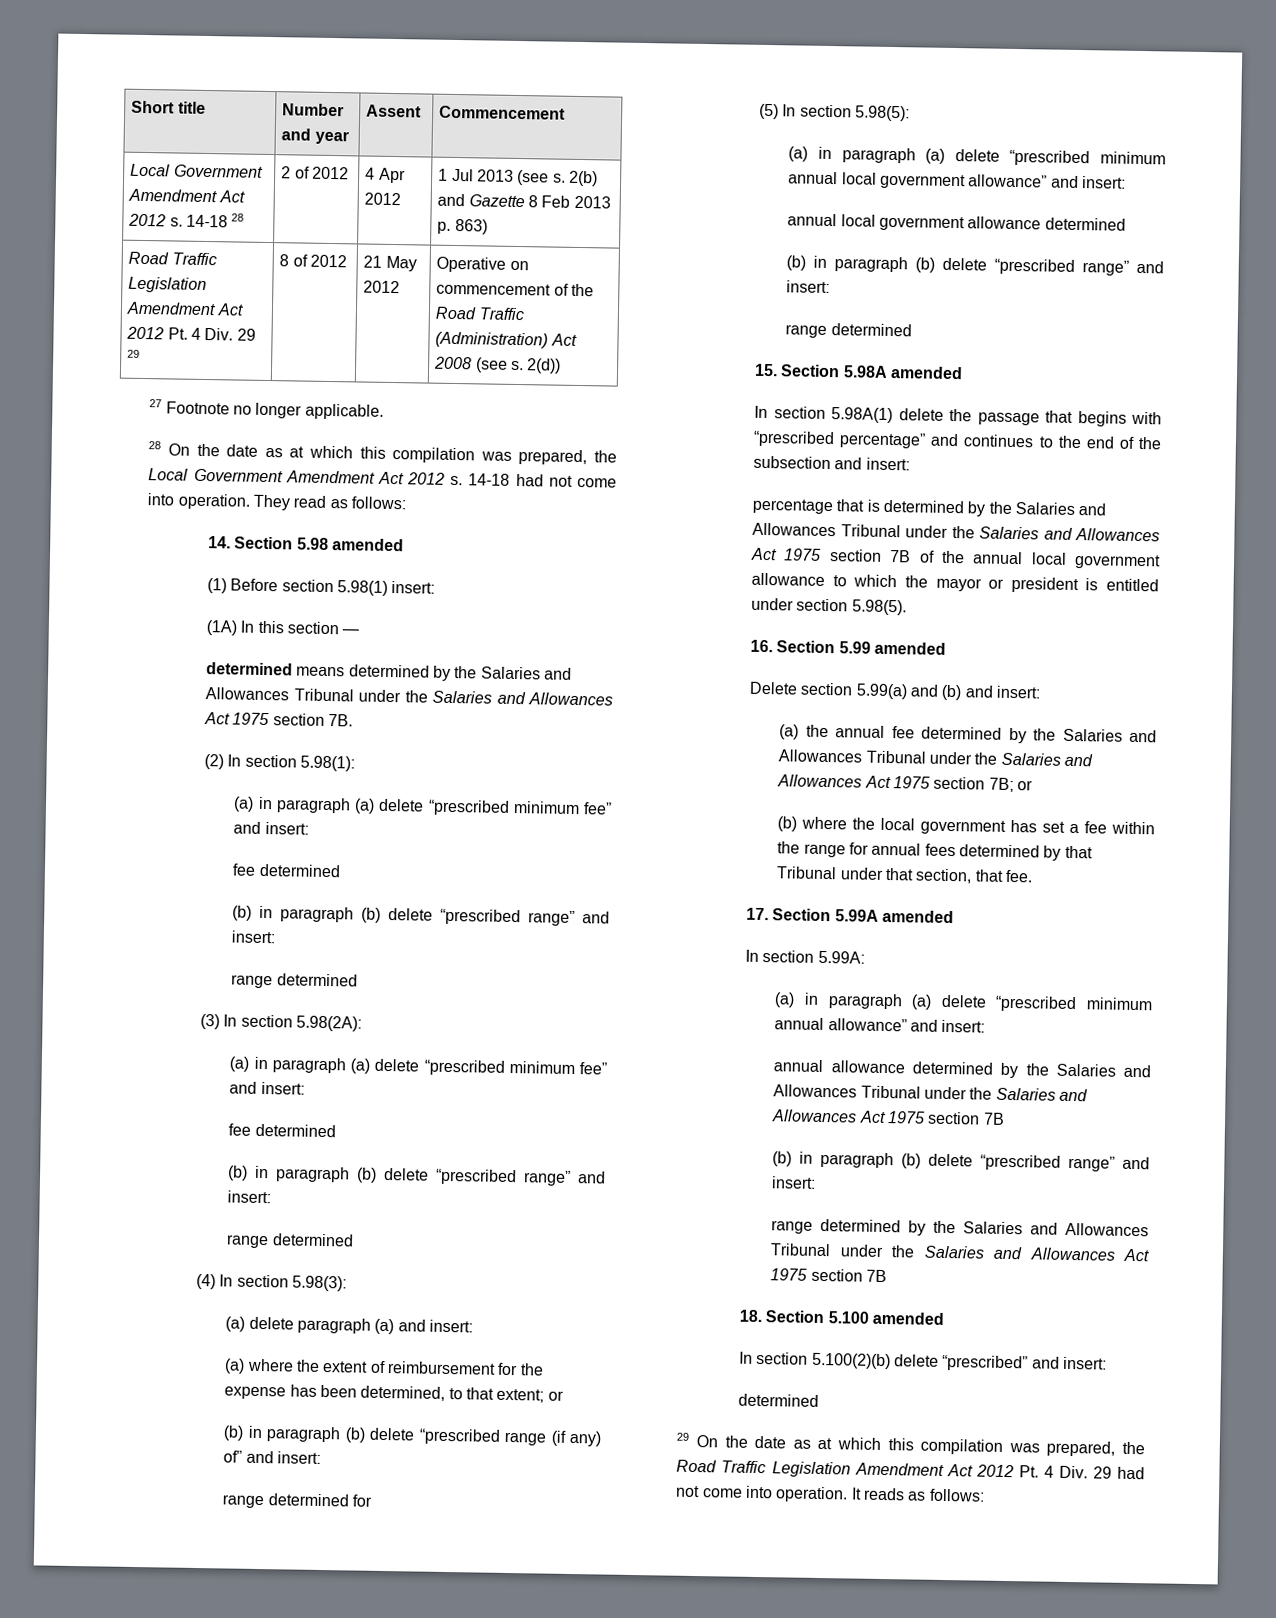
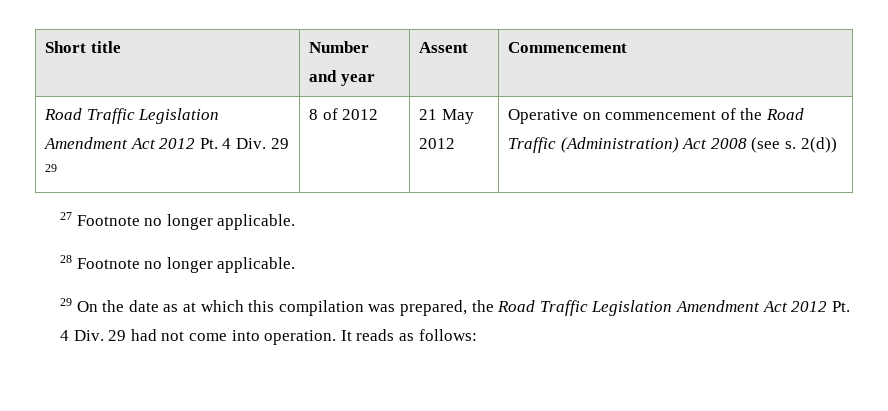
[130,163,263,178] [128,188,245,203] [128,213,245,228] [281,166,349,180] [365,167,406,184] [364,192,402,206] [438,168,598,187] [437,193,611,209] [437,218,488,235] // Local Government Amendment Act 2012 s. 14-18 28 | 2 of 2012 | 4 Apr 2012 | 1 Jul 2013 (see s. 2(b) and Gazette 8 Feb 2013 p. 863) -> (627, 47) none
[167,443,617,466] [148,468,617,488] [147,493,406,511] [208,536,405,552] [207,578,436,596] [206,620,360,636] [206,662,573,681] [205,687,613,706] [204,712,354,727] [204,754,356,772] [233,796,612,816] [233,821,309,835] [232,863,341,878] [232,905,610,927] [231,930,276,944] [231,973,358,989] [200,1014,363,1032] [229,1056,607,1076] [229,1081,305,1095] [228,1123,336,1138] [227,1165,606,1186] [227,1190,272,1204] [226,1233,354,1249] [196,1273,348,1292] [225,1316,474,1335] [224,1358,544,1376] [224,1384,564,1403] [223,1425,603,1447] [223,1450,322,1465] [222,1493,373,1509] [759,103,911,122] [788,146,1166,167] [788,171,1127,190] [787,213,1126,232] [786,255,1164,276] [786,280,831,294] [785,323,912,338] [754,363,964,380] [754,405,1162,427] [753,430,1162,450] [753,455,910,471] [752,498,1107,517] [752,522,1160,542] [751,547,1161,570] [751,572,1159,594] [751,597,907,616] [750,639,947,655] [749,681,1042,701] [779,724,1157,744] [778,749,1094,767] [777,774,1034,793] [777,816,1155,835] [777,841,1093,861] [776,866,1034,884] [746,907,955,924] [745,949,865,964] [774,992,1153,1013] [774,1017,986,1033] [773,1059,1151,1079] [773,1084,1089,1102] [772,1109,1005,1125] [772,1151,1150,1172] [771,1176,817,1189] [771,1218,1149,1237] [770,1243,1149,1262] [770,1268,888,1283] [739,1309,945,1325] [739,1351,1108,1372] [738,1393,820,1407] On the date as at which this compilation was prepared, the Local Government Amendment Act 2012 s. 14-18 had not come into operation. They read as follows: // 14. Section 5.98 amended // (1) Before section 5.98(1) insert: // (1A) In this section — // determined means determined by the Salaries and Allowances Tribunal under the Salaries and Allowances Act 1975 section 7B. // (2) In section 5.98(1): // (a) in paragraph (a) delete “prescribed minimum fee” and insert: // fee determined // (b) in paragraph (b) delete “prescribed range” and insert: // range determined // (3) In section 5.98(2A): // (a) in paragraph (a) delete “prescribed minimum fee” and insert: // fee determined // (b) in paragraph (b) delete “prescribed range” and insert: // range determined // (4) In section 5.98(3): // (a) delete paragraph (a) and insert: // (a) where the extent of reimbursement for the expense has been determined, to that extent; or // (b) in paragraph (b) delete “prescribed range (if any) of” and insert: // range determined for // (5) In section 5.98(5): // (a) in paragraph (a) delete “prescribed minimum annual local government allowance” and insert: // annual local government allowance determined // (b) in paragraph (b) delete “prescribed range” and insert: // range determined // 15. Section 5.98A amended // In section 5.98A(1) delete the passage that begins with “prescribed percentage” and continues to the end of the subsection and insert: // percentage that is determined by the Salaries and Allowances Tribunal under the Salaries and Allowances Act 1975 section 7B of the annual local government allowance to which the mayor or president is entitled under section 5.98(5). // 16. Section 5.99 amended // Delete section 5.99(a) and (b) and insert: // (a) the annual fee determined by the Salaries and Allowances Tribunal under the Salaries and Allowances Act 1975 section 7B; or // (b) where the local government has set a fee within the range for annual fees determined by that Tribunal under that section, that fee. // 17. Section 5.99A amended // In section 5.99A: // (a) in paragraph (a) delete “prescribed minimum annual allowance” and insert: // annual allowance determined by the Salaries and Allowances Tribunal under the Salaries and Allowances Act 1975 section 7B // (b) in paragraph (b) delete “prescribed range” and insert: // range determined by the Salaries and Allowances Tribunal under the Salaries and Allowances Act 1975 section 7B // 18. Section 5.100 amended // In section 5.100(2)(b) delete “prescribed” and insert: // determined -> [76,257,296,273] Footnote no longer applicable.

